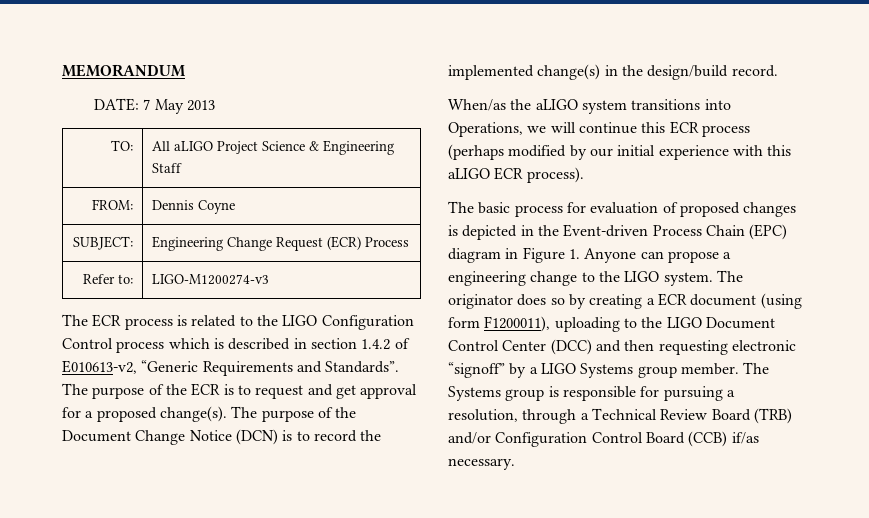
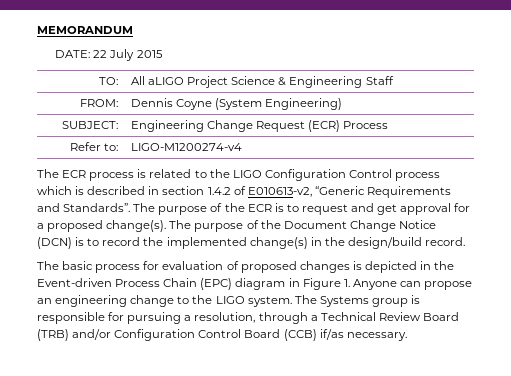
[143,99,215,114] 7 May 2013 -> [93,49,163,61] 22 July 2015
(235, 207) none -> [215,98,343,110] (System Engineering)
[151,274,269,285] LIGO-M1200274-v3 -> [130,143,242,151] LIGO-M1200274-v4
[448,99,731,114] [448,121,750,137] [448,144,792,160] [448,167,584,183] // When/as the aLIGO system transitions into Operations, we will continue this ECR process (perhaps modified by our initial experience with this aLIGO ECR process). -> (466, 241) none
[723,252,732,259] a -> [37,298,52,304] an
[448,293,802,309] [448,316,775,332] [448,339,796,355] [448,362,770,378] originator does so by creating a ECR document (using form F1200011), uploading to the LIGO Document Control Center (DCC) and then requesting electronic “signoff” by a LIGO Systems group member. The -> (317, 299) none

